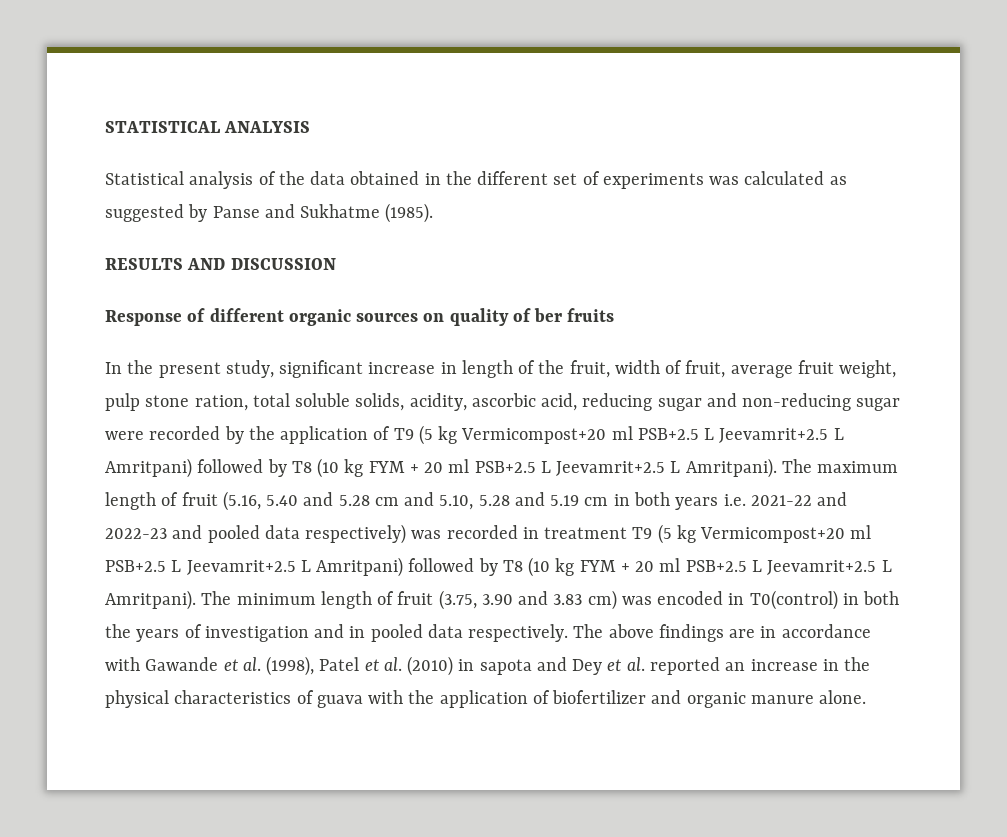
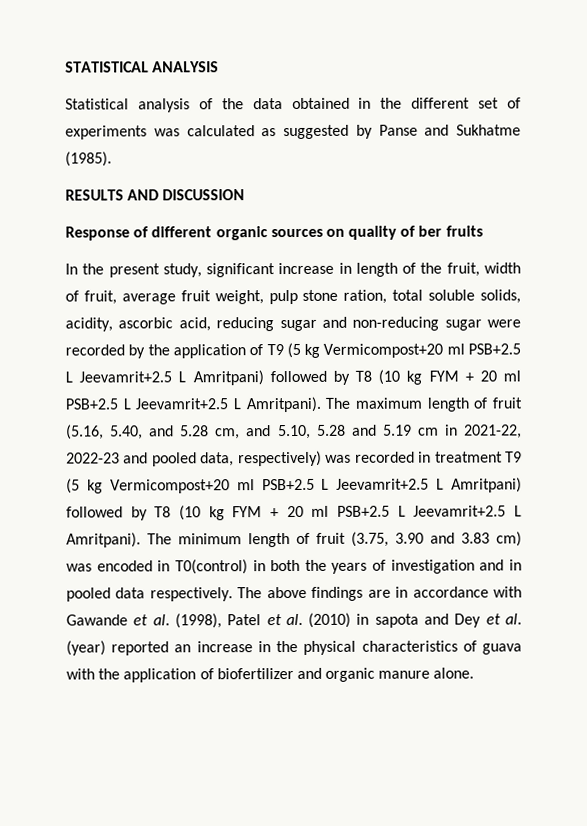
[266,495,299,506] 5.40 -> [110,425,144,440] 5.40,
[374,497,399,506] cm -> [215,428,241,440] cm,
[633,492,848,510] both years i.e. 2021-22 and -> [463,424,522,439] 2021-22,
[264,525,300,539] data -> [200,452,235,467] data,
(645, 664) none -> [66,640,106,656] (year)

